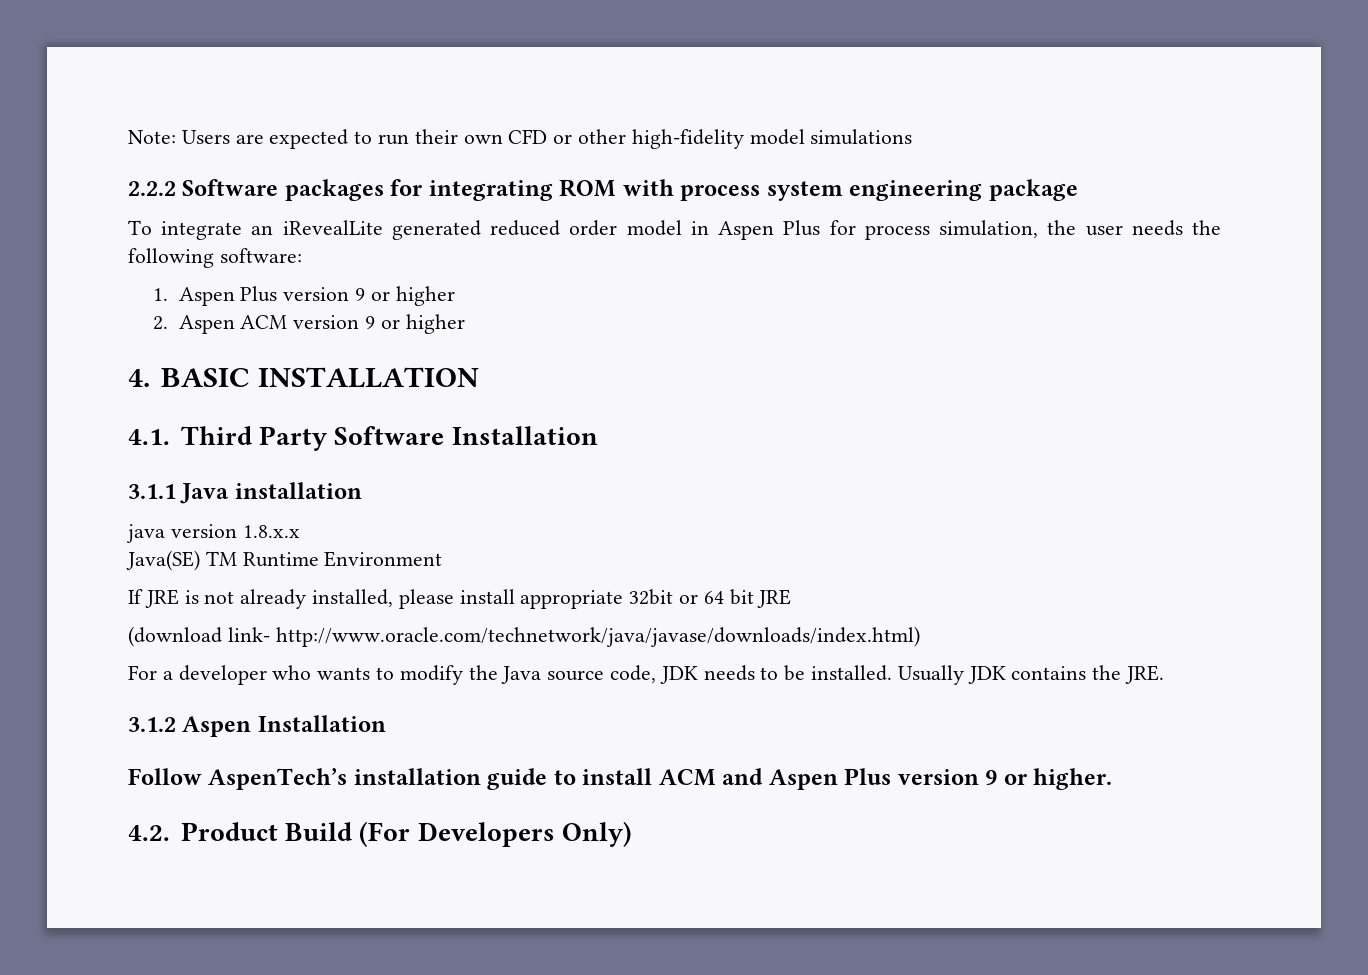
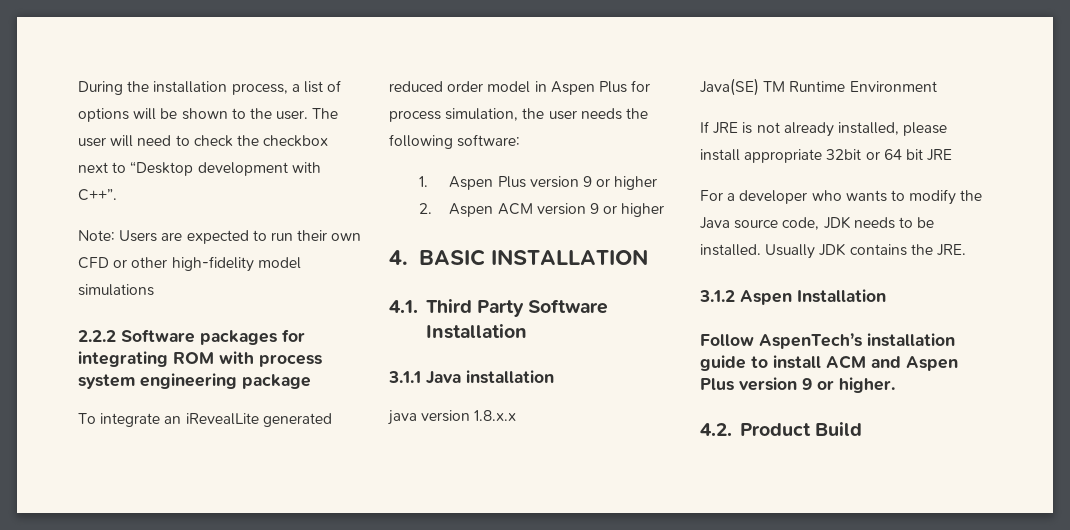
(128, 137) none -> [78,80,342,95] [78,108,339,122] [78,135,329,147] [78,161,321,176] [78,189,117,201] During the installation process, a list of options will be shown to the user. The user will need to check the checkbox next to “Desktop development with C++”. //
[128,626,920,647] // (download link- http://www.oracle.com/technetwork/java/javase/downloads/index.html) -> (953, 155) none
[359,821,632,847] (For Developers Only) -> (863, 429) none

